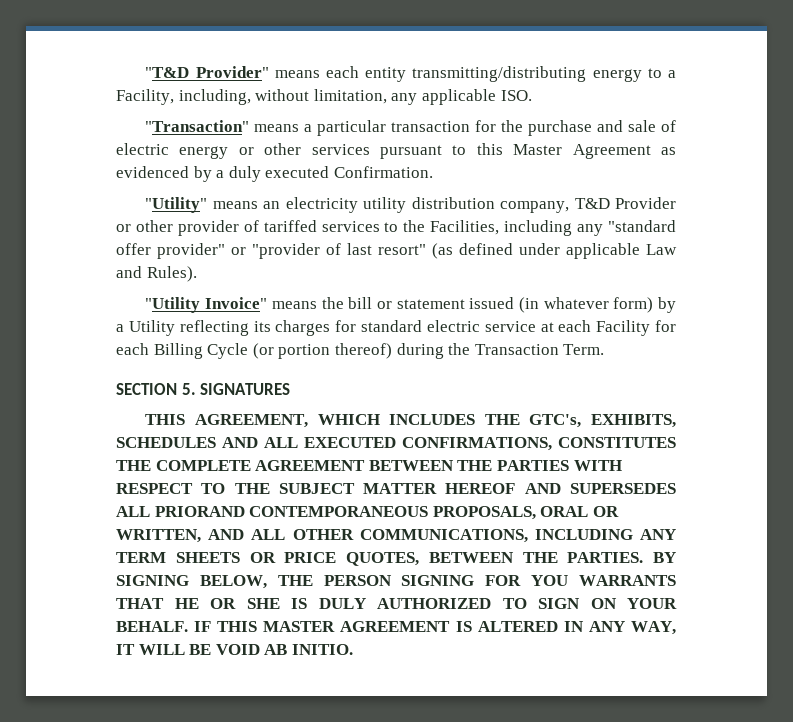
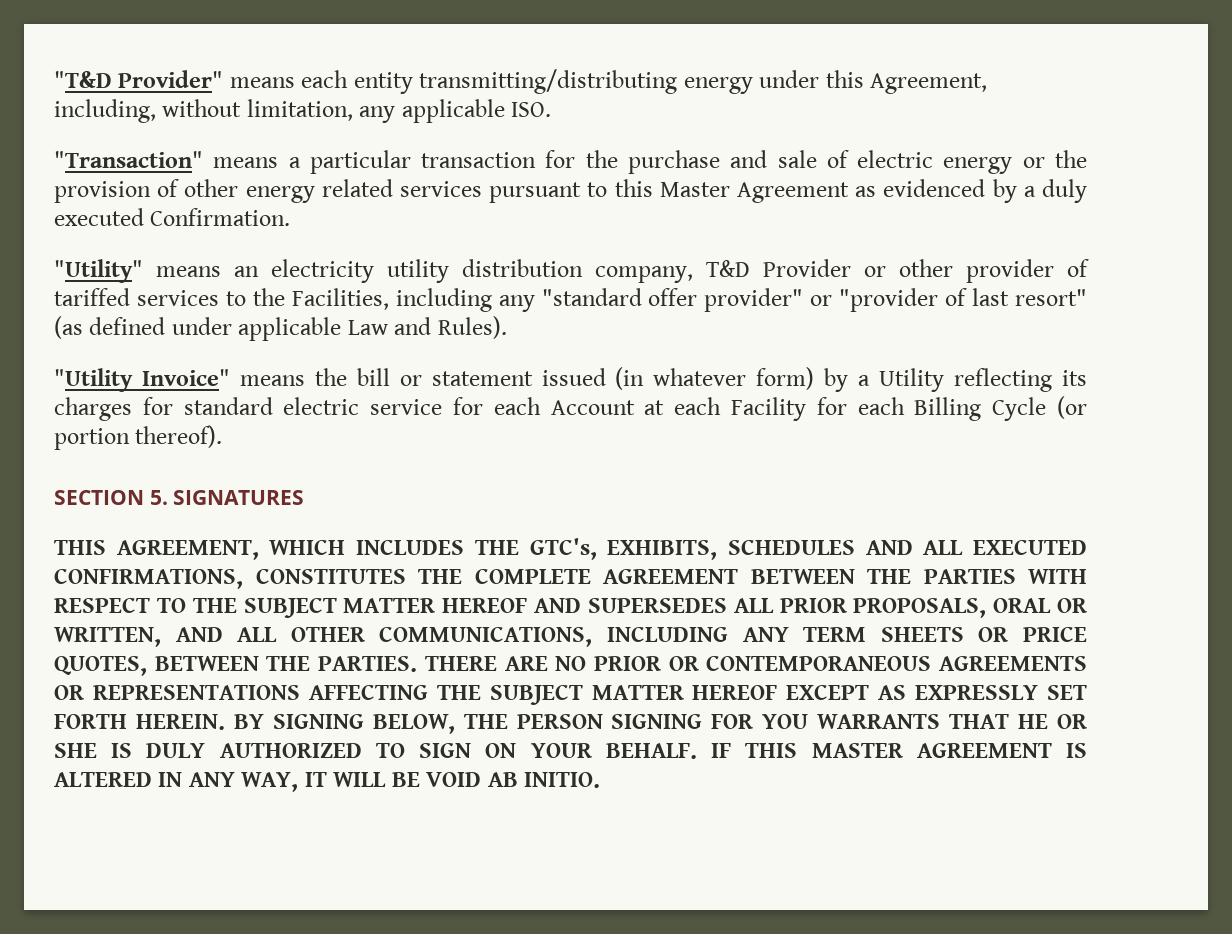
[647,68,676,78] [116,89,174,105] to a Facility, -> [759,70,988,94] under this Agreement,
[264,143,302,155] other -> [1055,150,1088,168] [54,179,393,203] the provision of other energy related
(536, 326) none -> [453,397,635,415] for each Account
[334,343,605,359] thereof) during the Transaction Term. -> [135,425,223,448] thereof).
[154,506,429,517] PRIORAND CONTEMPORANEOUS -> [779,598,847,613] PRIOR
(644, 557) none -> [424,656,1087,671] [54,685,1087,705] [54,714,225,730] THERE ARE NO PRIOR OR CONTEMPORANEOUS AGREEMENTS OR REPRESENTATIONS AFFECTING THE SUBJECT MATTER HEREOF EXCEPT AS EXPRESSLY SET FORTH HEREIN.

